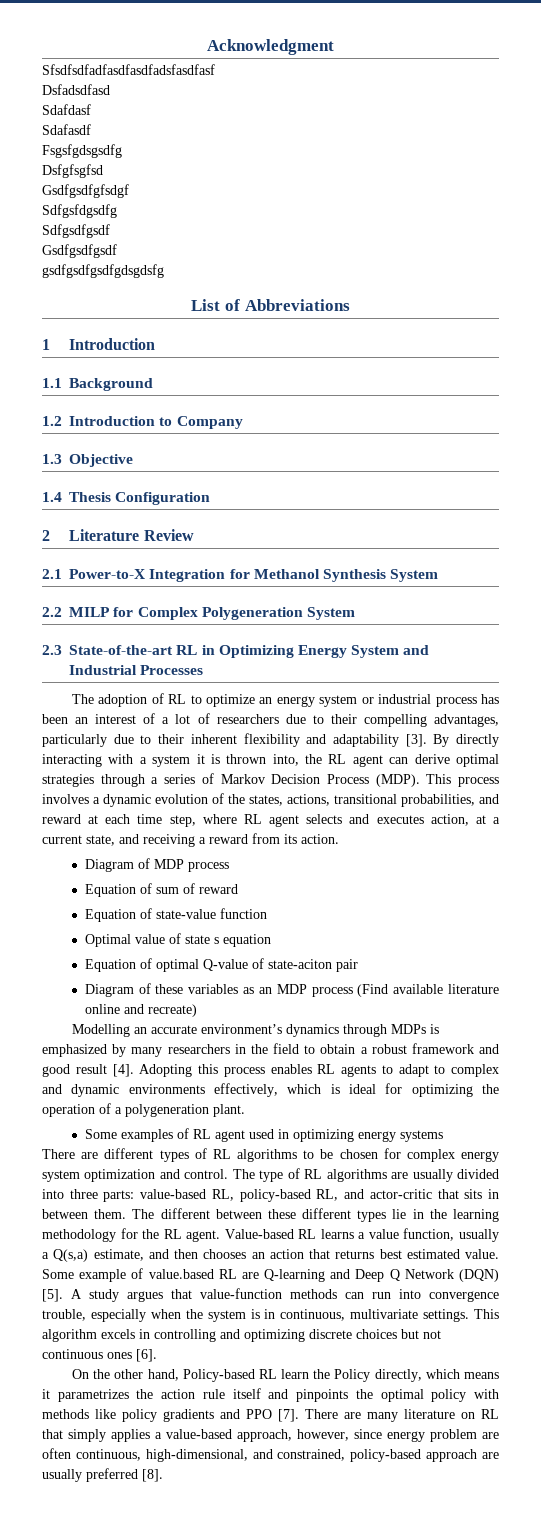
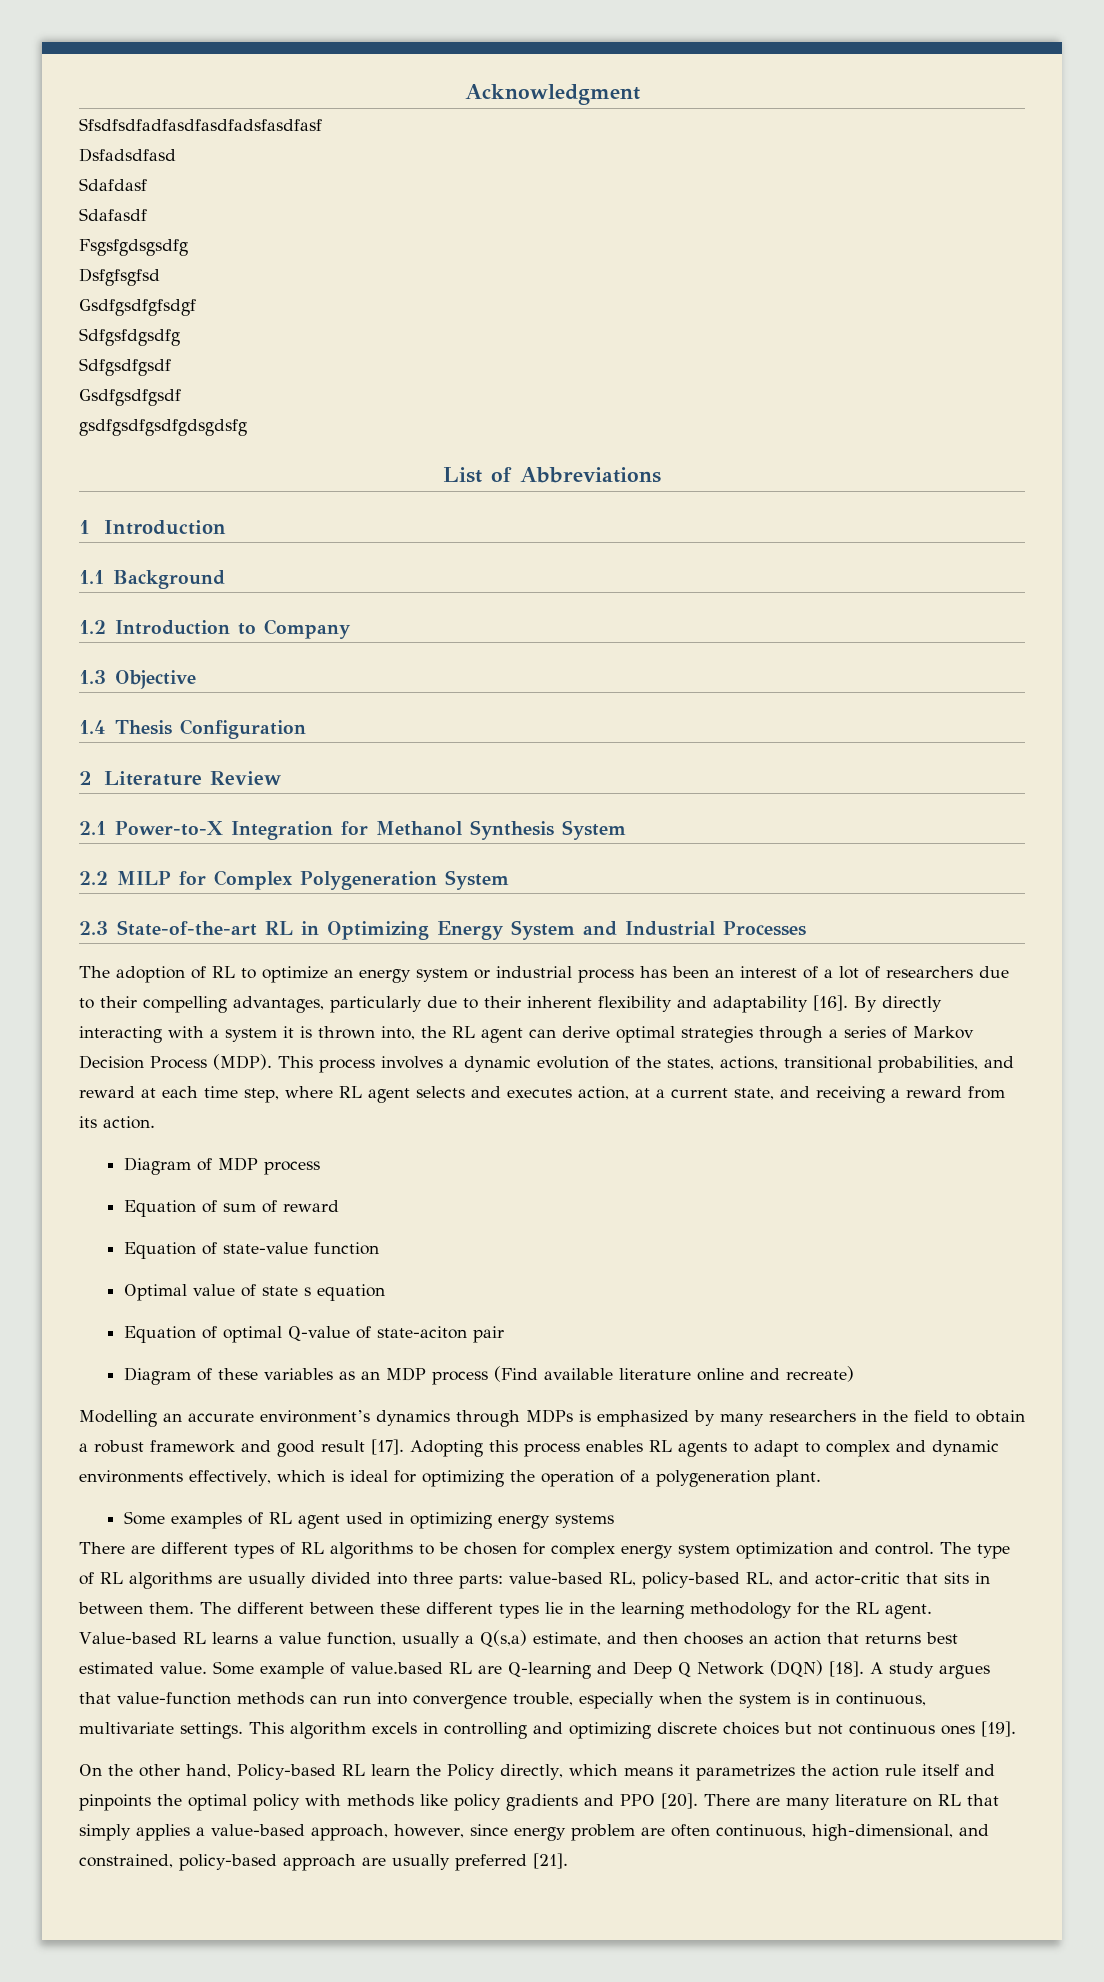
[405,734,427,747] [3]. -> [813,995,848,1011] [16].
[112,1064,134,1077] [4]. -> [371,1439,404,1455] [17].
[42,1289,63,1302] [5]. -> [829,1661,864,1677] [18].
[136,1349,157,1362] [6]. -> [981,1721,1016,1737] [19].
[278,1409,299,1422] [7]. -> [661,1793,698,1809] [20].
[142,1469,163,1482] [8]. -> [533,1853,568,1869] [21].

